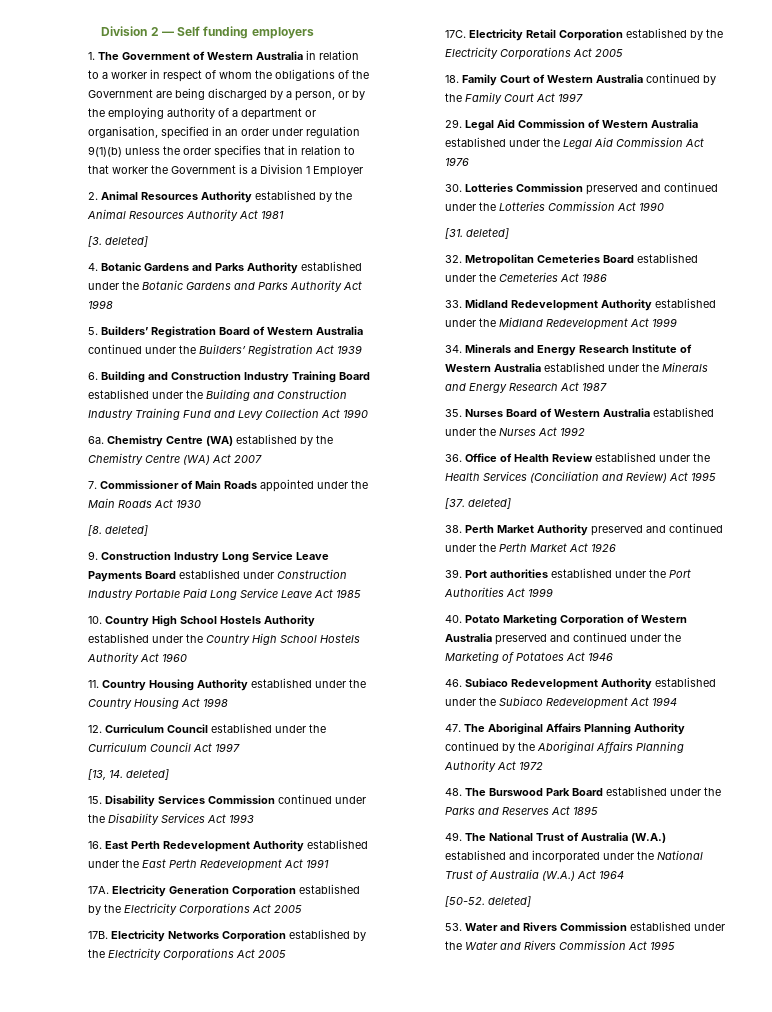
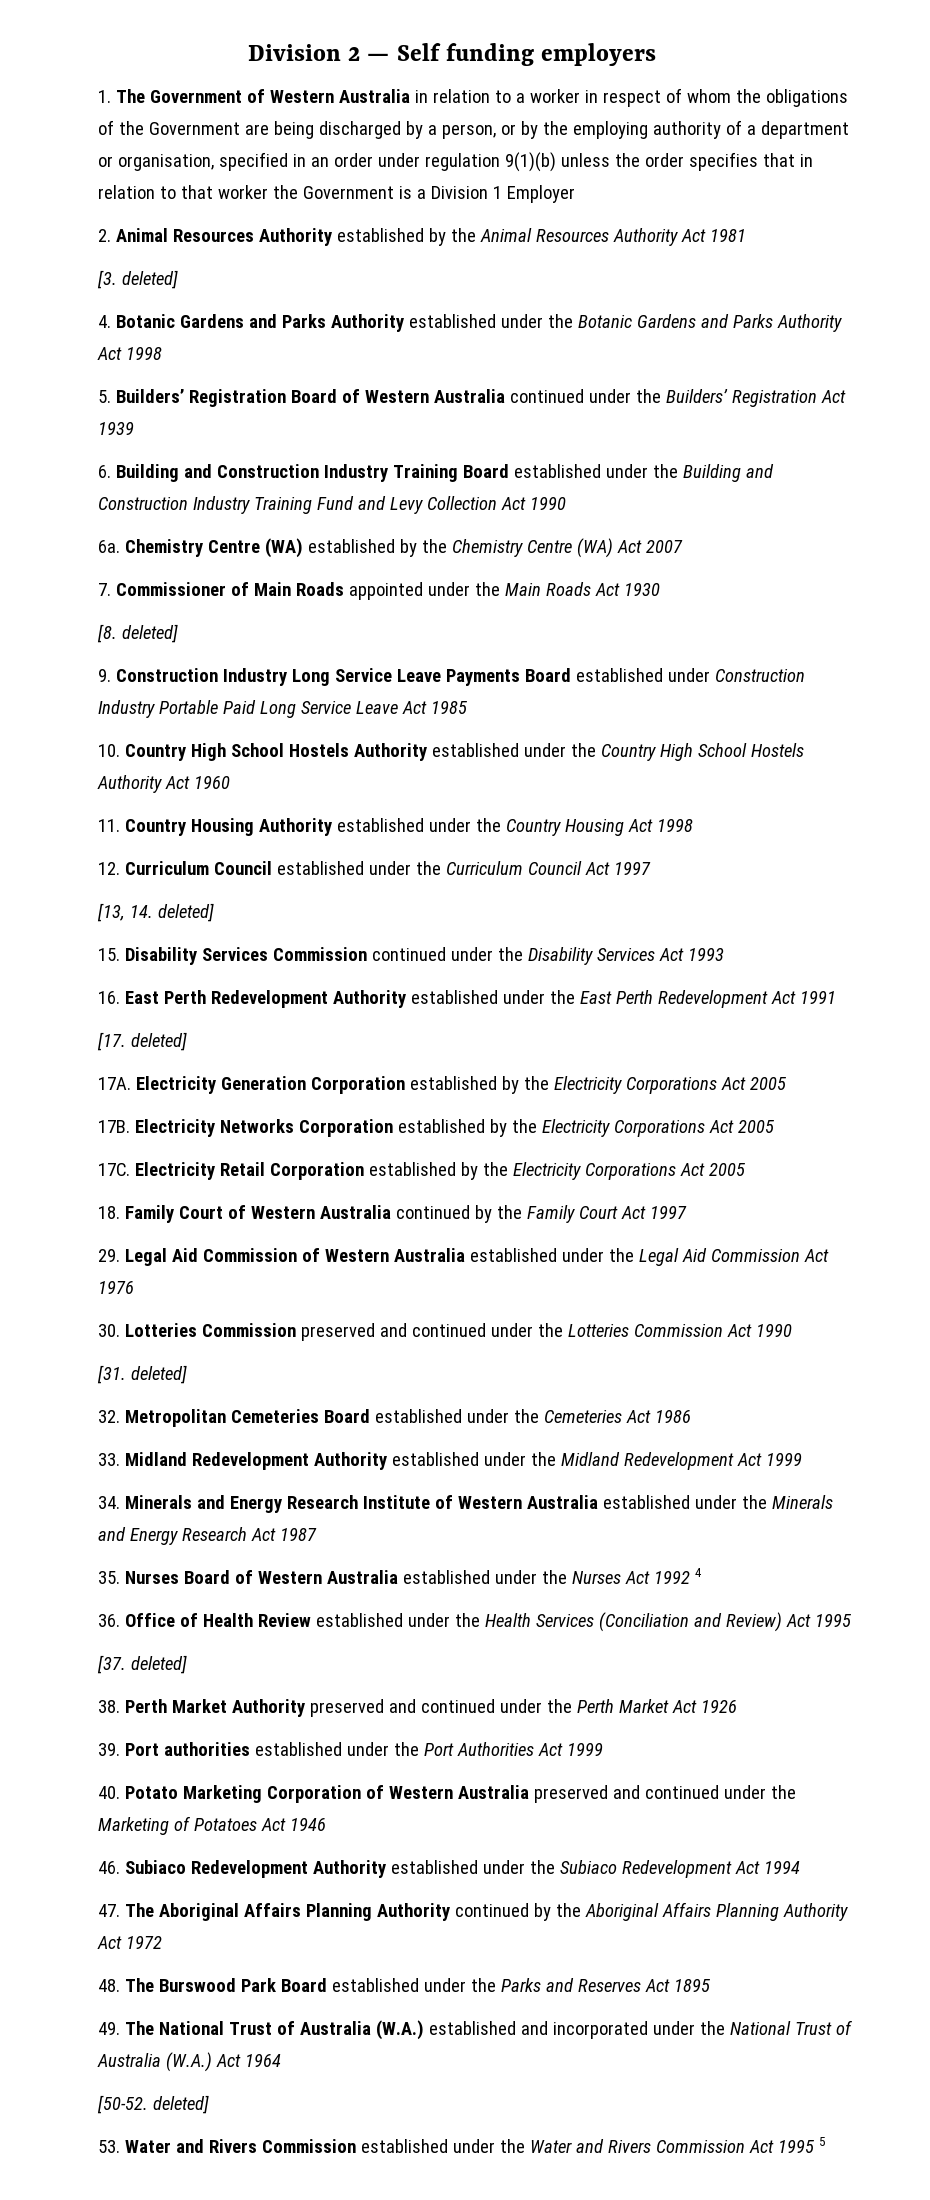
(329, 863) none -> [96,1032,187,1051] // [17. deleted]
(585, 431) none -> [694,1568,702,1577] 4
(675, 945) none -> [818,2137,825,2146] 5

